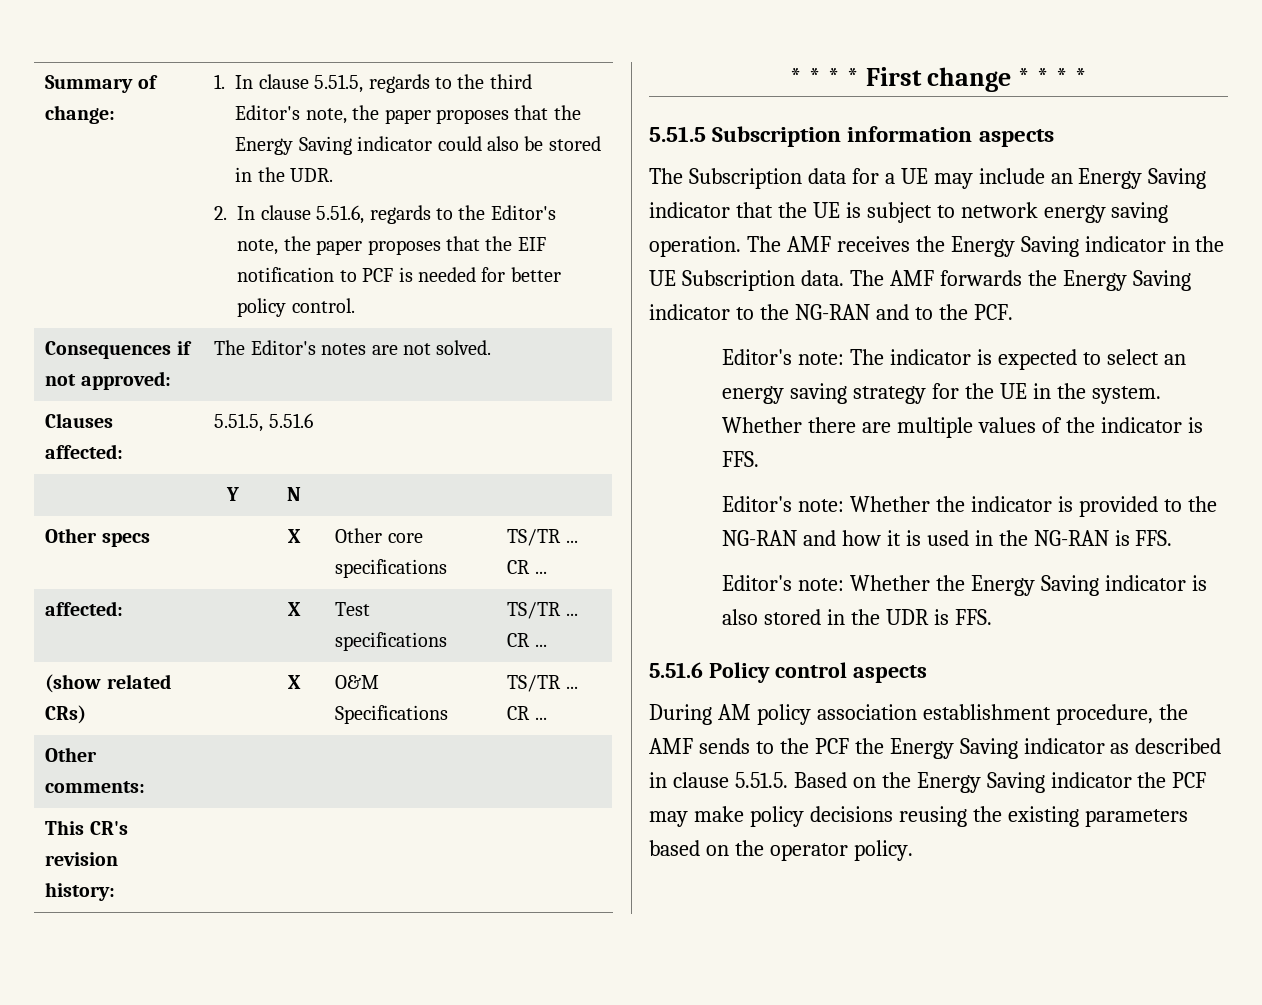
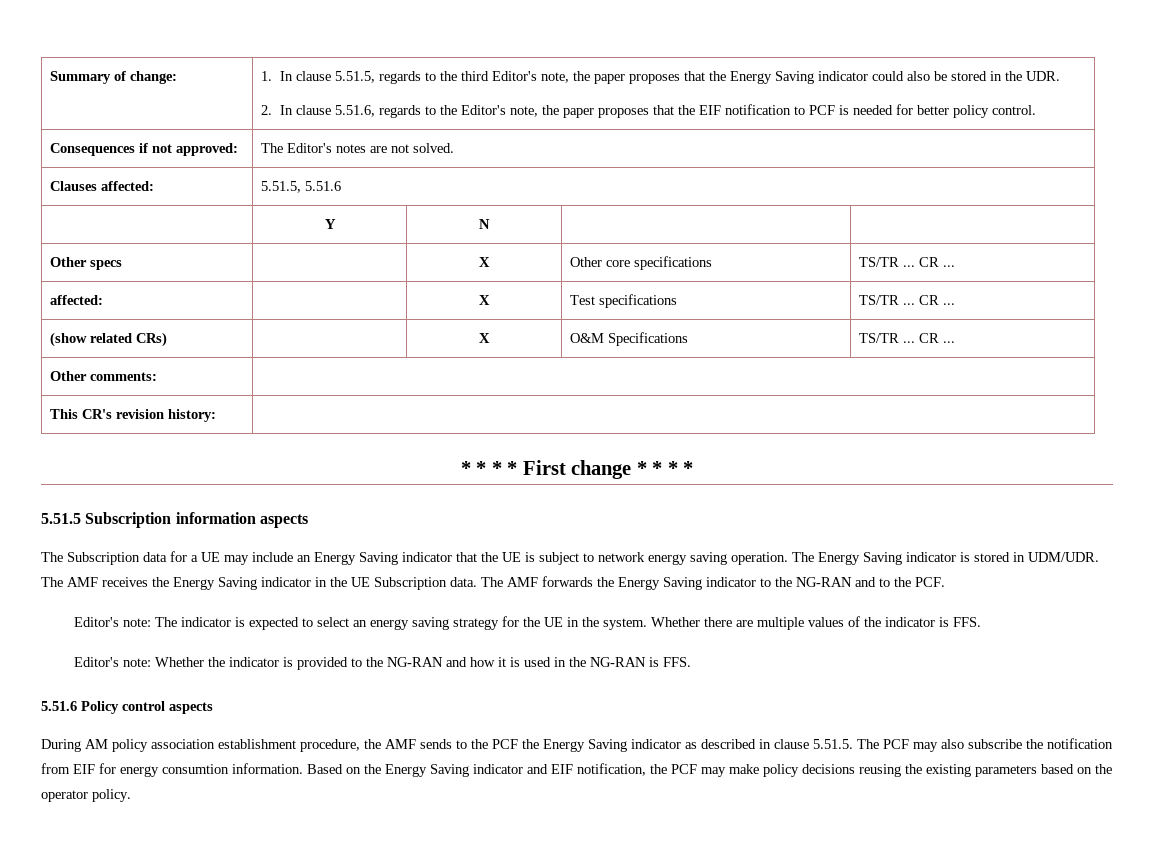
(781, 244) none -> [818,552,1099,565] [41,577,63,587] Energy Saving indicator is stored in UDM/UDR. The
[722,575,1207,596] [722,609,992,625] // Editor's note: Whether the Energy Saving indicator is also stored in the UDR is FFS. -> (692, 662) none
(788, 780) none -> [857,738,1113,752] [41,763,303,777] The PCF may also subscribe the notification from EIF for energy consumtion information.
(1132, 780) none -> [527,763,646,776] and EIF notification,

